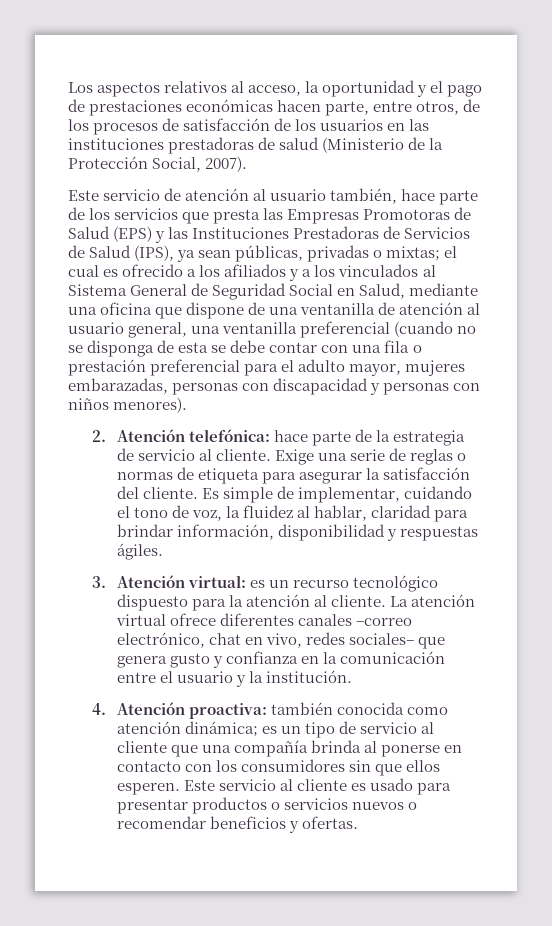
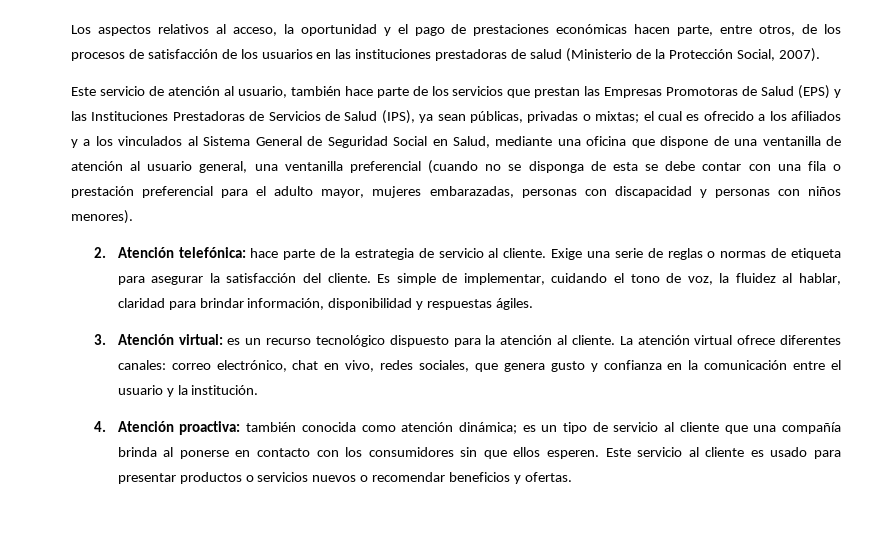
[270,188,398,204] usuario también, -> [237,86,341,98] usuario, también
[213,209,261,224] presta -> [534,87,581,98] prestan
[297,614,413,626] canales –correo -> [117,360,211,370] canales: correo
[349,633,415,645] sociales– -> [419,360,470,372] sociales,

